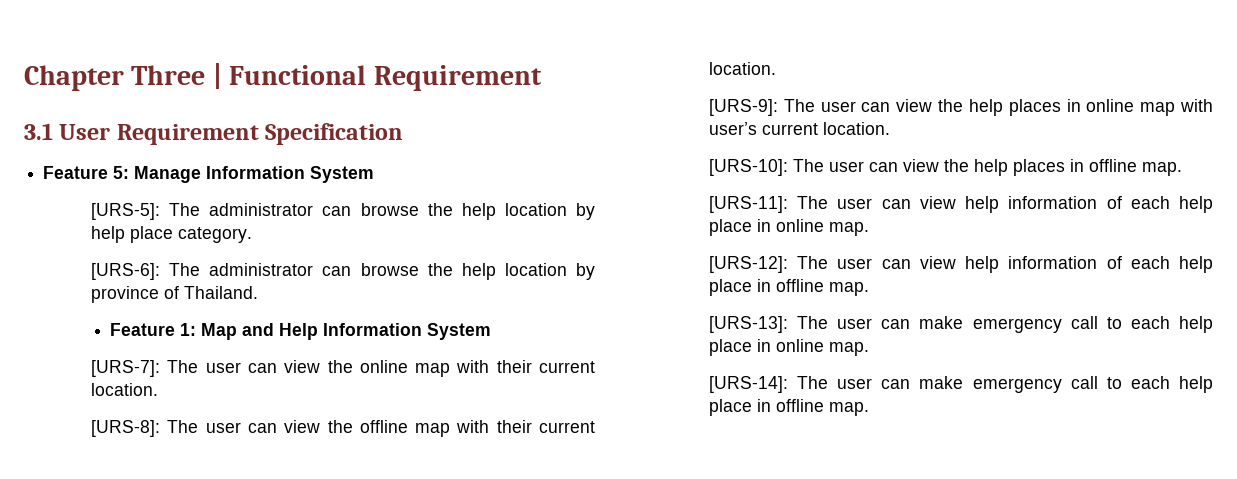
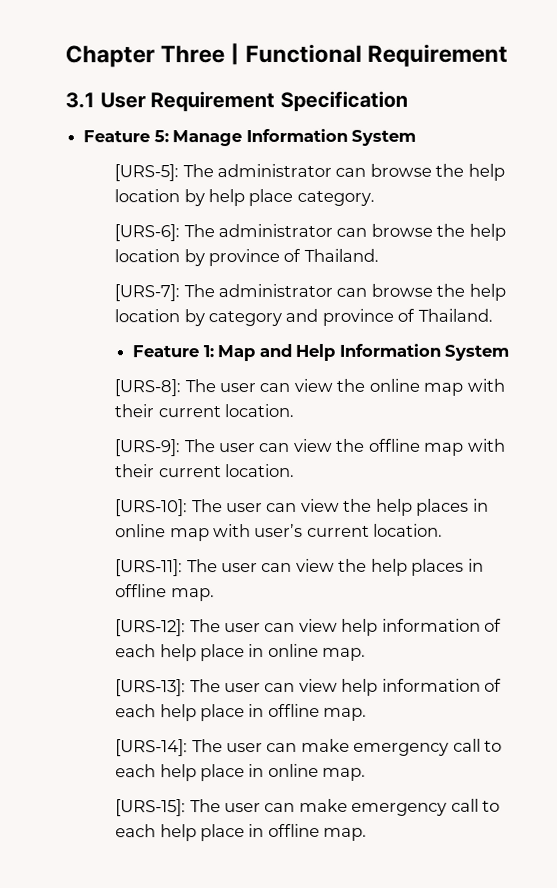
(259, 292) none -> [114,283,506,302] [114,308,493,327] // [URS-7]: The administrator can browse the help location by category and province of Thailand.
[91,360,161,377] [URS-7]: -> [114,379,182,397] [URS-8]:
[91,420,161,437] [URS-8]: -> [114,439,182,457] [URS-9]:
[709,99,779,116] [URS-9]: -> [115,499,189,517] [URS-10]:
[709,159,789,176] [URS-10]: -> [115,559,184,577] [URS-11]:
[709,196,789,213] [URS-11]: -> [115,619,187,637] [URS-12]:
[709,256,789,273] [URS-12]: -> [115,679,187,697] [URS-13]:
[709,316,789,333] [URS-13]: -> [115,739,189,757] [URS-14]:
[709,376,789,393] [URS-14]: -> [115,799,187,817] [URS-15]:

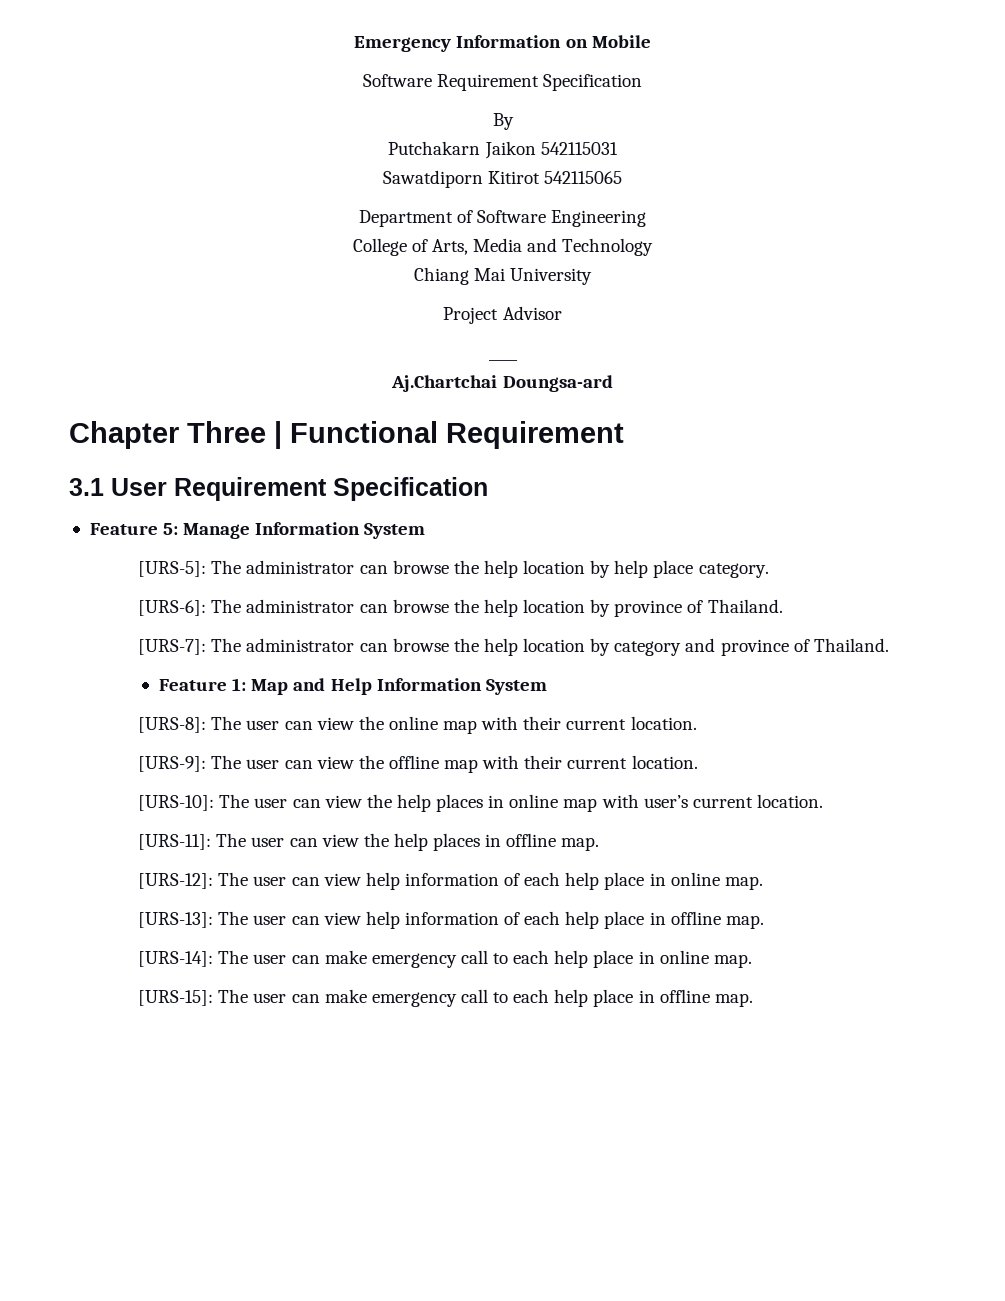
(65, 56) none -> [354,35,651,52] [362,74,643,91] [492,113,514,130] [388,141,618,159] [382,170,623,188] [358,210,647,227] [352,238,654,256] [413,267,593,285] [443,306,562,324] [488,359,518,361] [391,375,613,392] Emergency Information on Mobile // Software Requirement Specification // By // Putchakarn Jaikon 542115031 // Sawatdiporn Kitirot 542115065 // Department of Software Engineering // College of Arts, Media and Technology // Chiang Mai University // Project Advisor // ____ // Aj.Chartchai Doungsa-ard //

